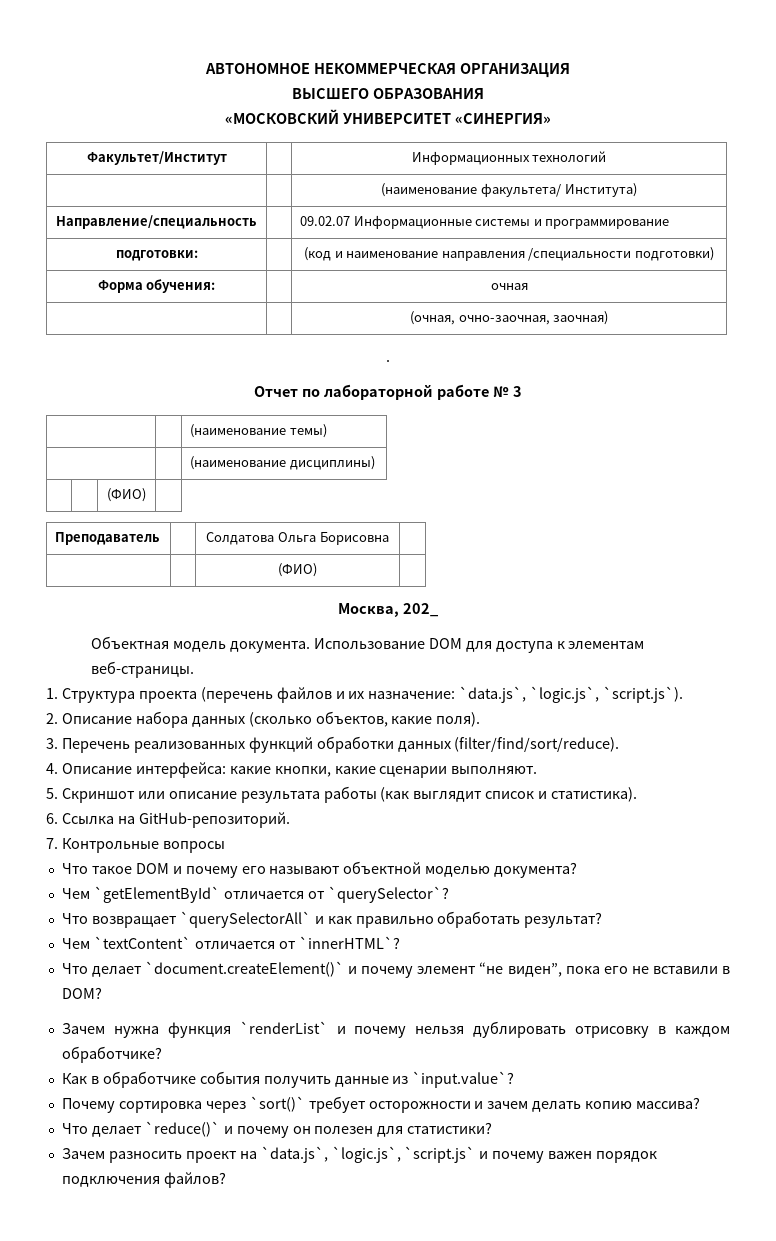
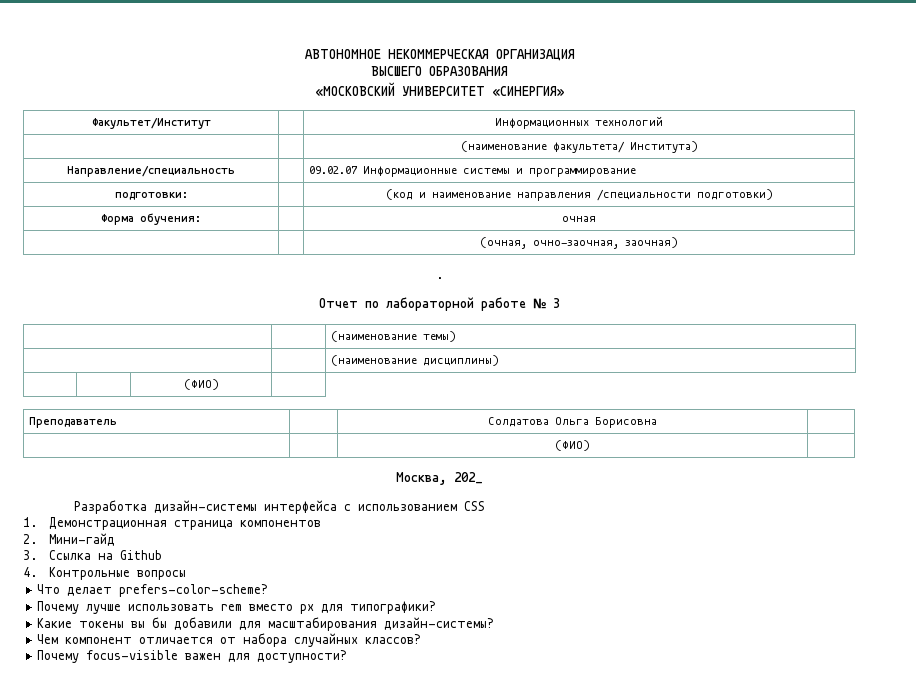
[91,636,645,653] [91,661,195,678] [46,686,684,703] [46,711,481,728] [46,736,620,753] [46,762,538,778] [46,786,638,803] [46,812,290,828] [46,838,225,853] [61,861,578,878] [61,886,449,903] [61,911,603,928] [61,936,400,949] [61,961,730,978] [61,987,102,999] [61,1021,730,1038] [61,1046,162,1063] [61,1071,515,1088] [61,1096,701,1113] [61,1121,493,1138] [61,1146,658,1163] [61,1172,226,1188] Объектная модель документа. Использование DOM для доступа к элементам веб-страницы. // 1. Структура проекта (перечень файлов и их назначение: `data.js`, `logic.js`, `script.js`). // 2. Описание набора данных (сколько объектов, какие поля). // 3. Перечень реализованных функций обработки данных (filter/find/sort/reduce). // 4. Описание интерфейса: какие кнопки, какие сценарии выполняют. // 5. Скриншот или описание результата работы (как выглядит список и статистика). // 6. Ссылка на GitHub-репозиторий. // 7. Контрольные вопросы // Что такое DOM и почему его называют объектной моделью документа? // Чем `getElementById` отличается от `querySelector`? // Что возвращает `querySelectorAll` и как правильно обработать результат? // Чем `textContent` отличается от `innerHTML`? // Что делает `document.createElement()` и почему элемент “не виден”, пока его не вставили в DOM? // Зачем нужна функция `renderList` и почему нельзя дублировать отрисовку в каждом обработчике? // Как в обработчике события получить данные из `input.value`? // Почему сортировка через `sort()` требует осторожности и зачем делать копию массива? // Что делает `reduce()` и почему он полезен для статистики? // Зачем разносить проект на `data.js`, `logic.js`, `script.js` и почему важен порядок подключения файлов? -> [74,500,486,514] [23,517,321,530] [23,533,115,546] [23,550,162,561] [23,567,186,580] [37,584,269,597] [37,601,437,614] [37,617,495,631] [37,633,422,647] [37,650,348,663] Разработка дизайн-системы интерфейса с использованием CSS // 1. Демонстрационная страница компонентов // 2. Мини-гайд // 3. Ссылка на Github // 4. Контрольные вопросы // Что делает prefers-color-scheme? // Почему лучше использовать rem вместо px для типографики? // Какие токены вы бы добавили для масштабирования дизайн-системы? // Чем компонент отличается от набора случайных классов? // Почему focus-visible важен для доступности?

